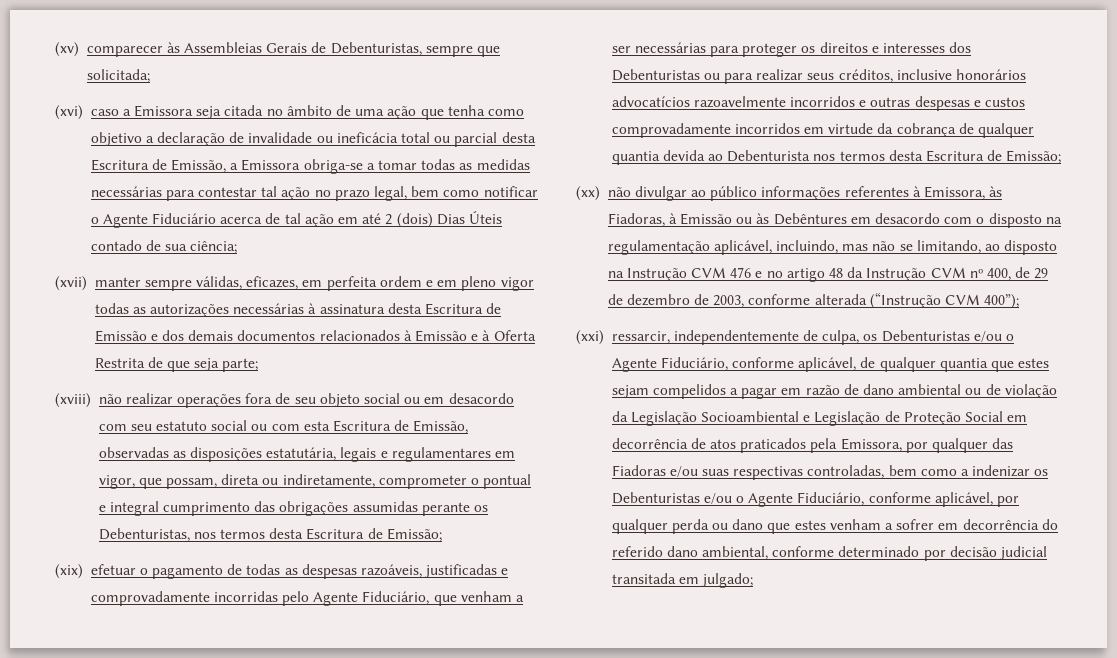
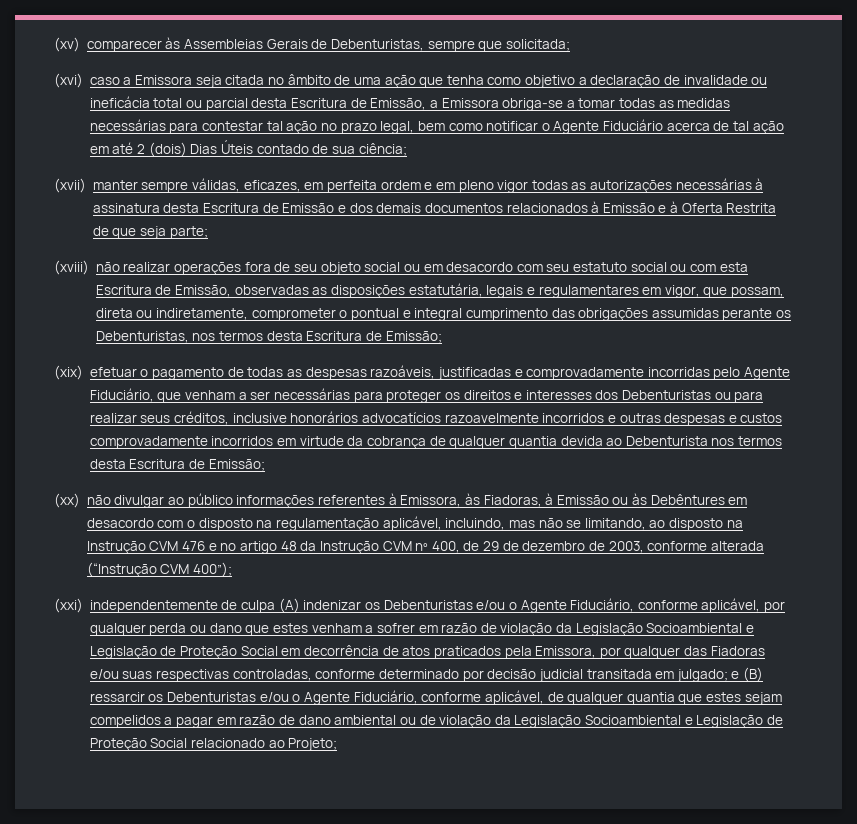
[611,331,670,344] ressarcir, -> (83, 605) none
[822,330,860,345] culpa, -> [241,598,786,613] [89,623,755,636] [89,645,765,659] [89,667,764,682] [89,692,145,702] culpa (A) indenizar os Debenturistas e/ou o Agente Fiduciário, conforme aplicável, por qualquer perda ou dano que estes venham a sofrer em razão de violação da Legislação Socioambiental e Legislação de Proteção Social em decorrência de atos praticados pela Emissora, por qualquer das Fiadoras e/ou suas respectivas controladas, conforme determinado por decisão judicial transitada em julgado; e (B) ressarcir
[1007,415,1028,422] [611,438,1014,453] [611,465,1049,480] [611,492,1020,507] [611,519,1058,534] [611,546,1048,561] [611,573,754,588] em decorrência de atos praticados pela Emissora, por qualquer das Fiadoras e/ou suas respectivas controladas, bem como a indenizar os Debenturistas e/ou o Agente Fiduciário, conforme aplicável, por qualquer perda ou dano que estes venham a sofrer em decorrência do referido dano ambiental, conforme determinado por decisão judicial transitada em julgado; -> [191,738,338,751] relacionado ao Projeto;

